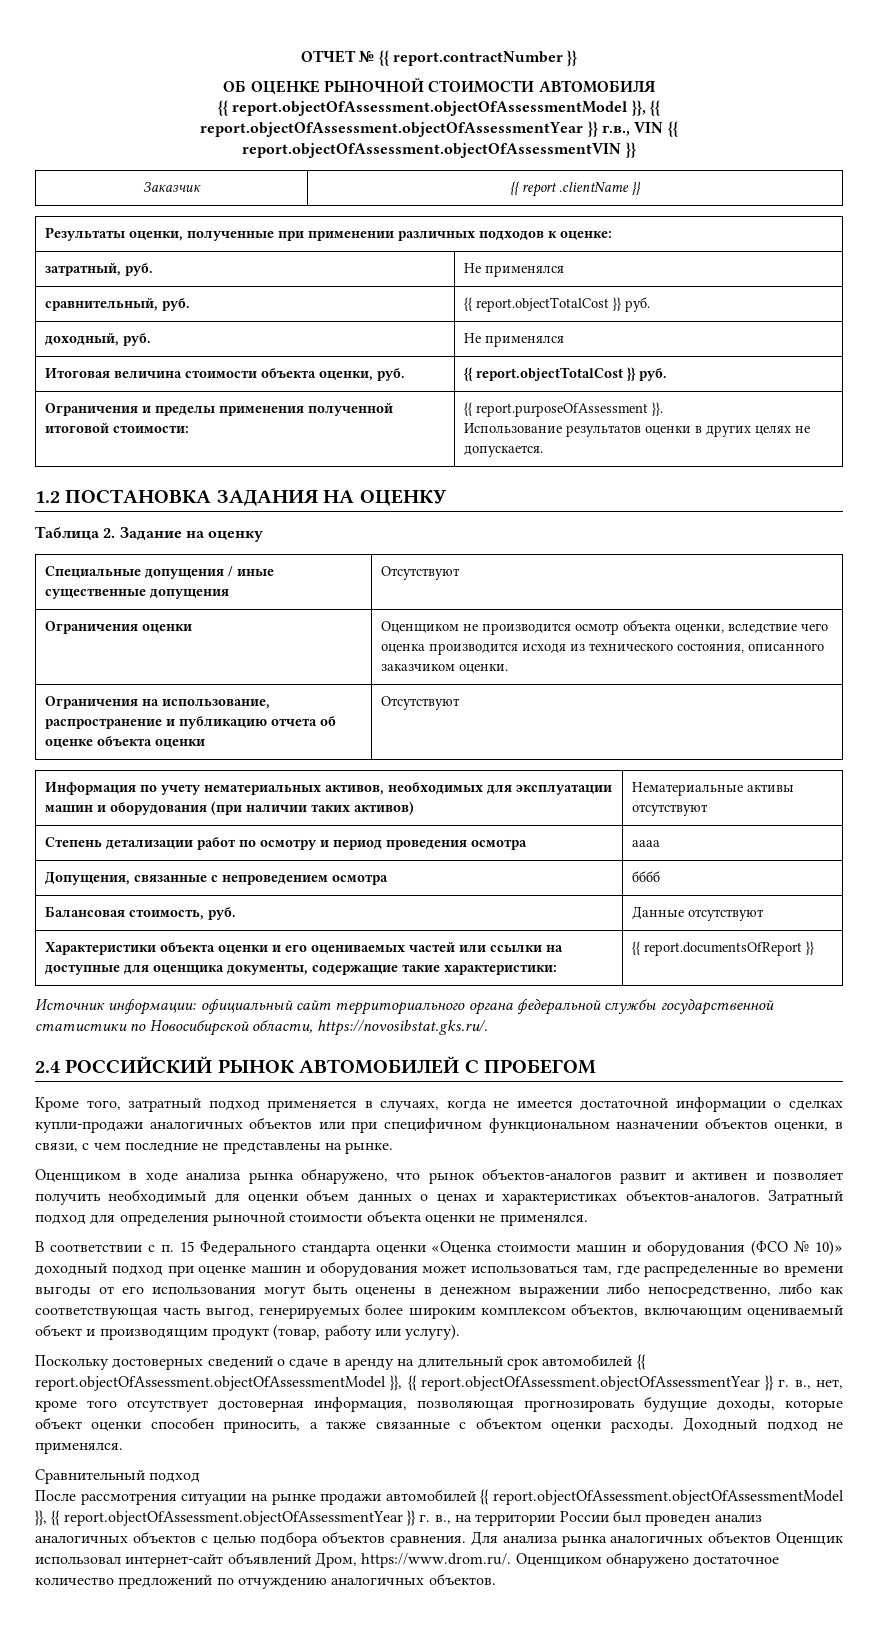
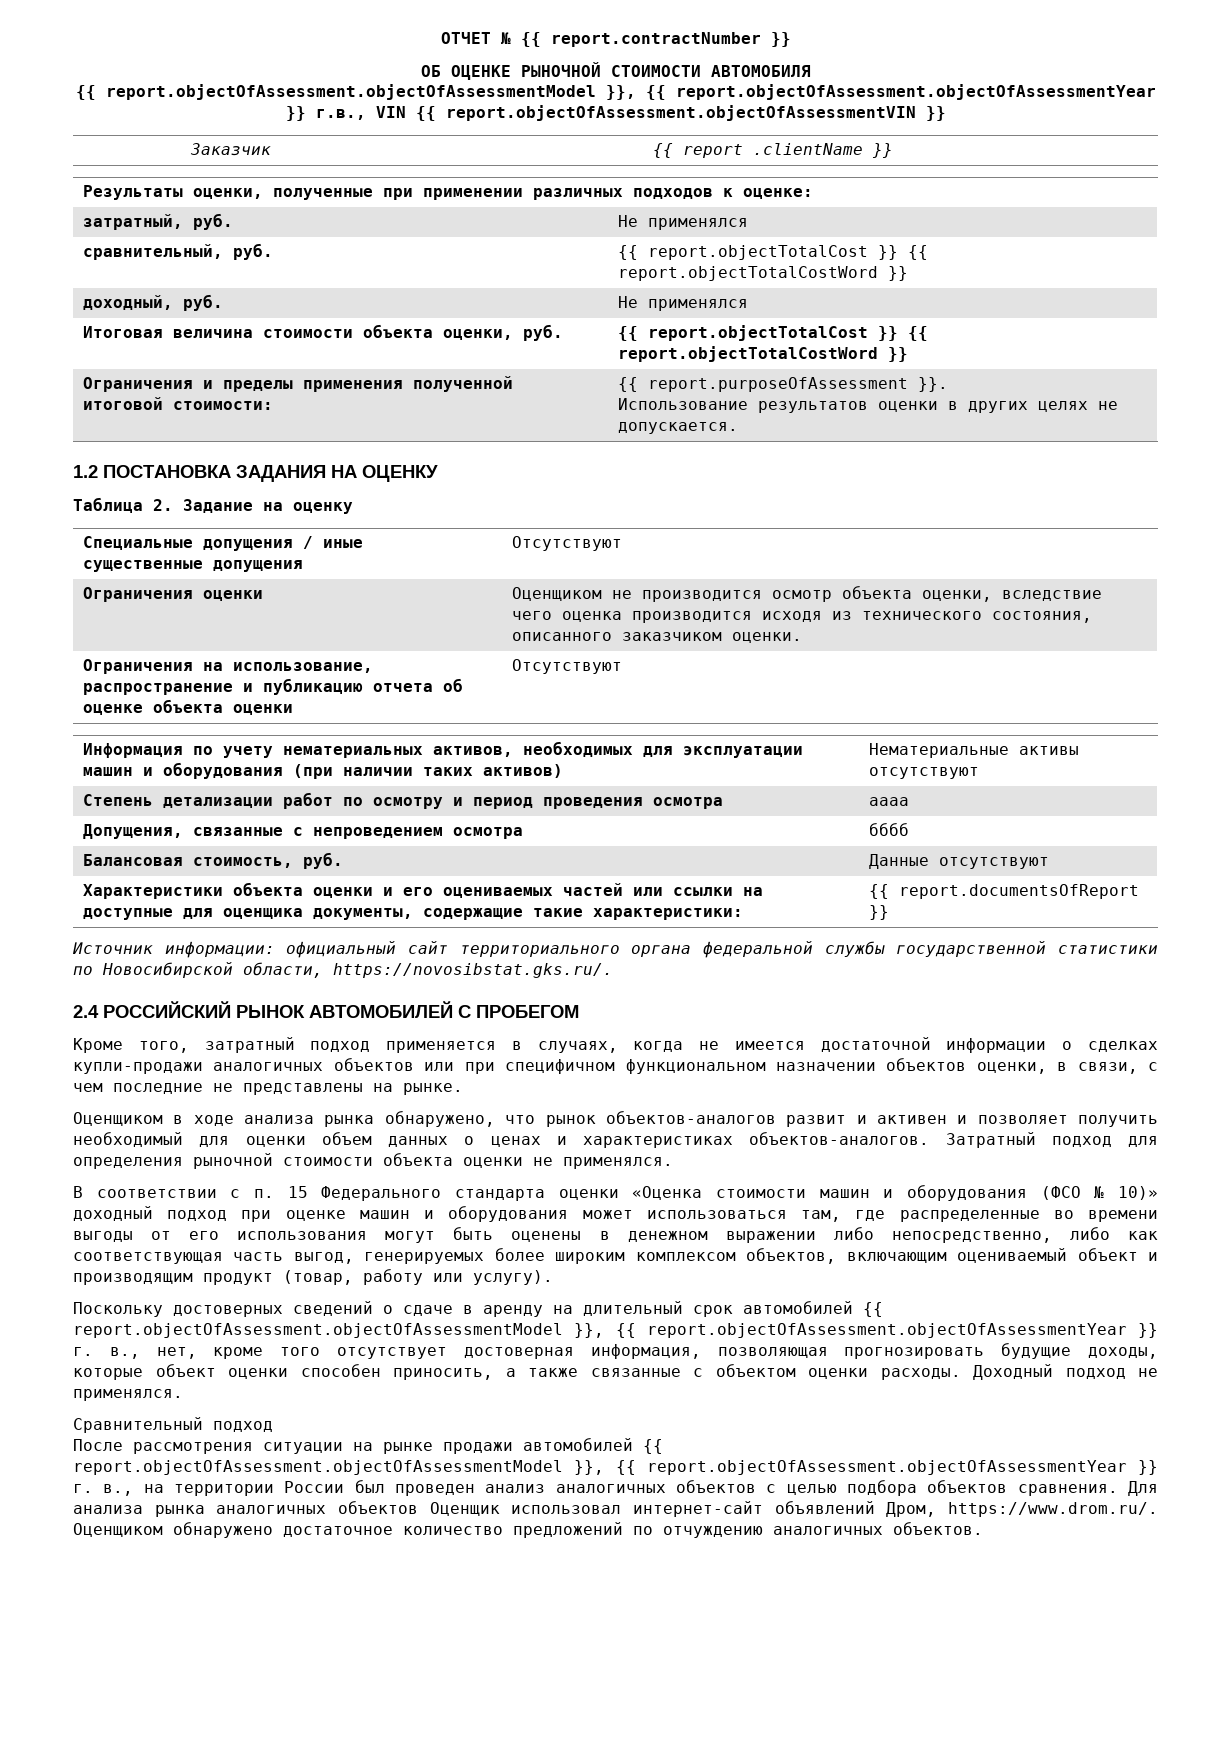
[625,297,651,312] руб. -> [908,245,929,260] [618,266,909,281] {{ report.objectTotalCostWord }}
[639,368,668,381] руб. -> [908,326,929,341] [618,346,909,362] {{ report.objectTotalCostWord }}

